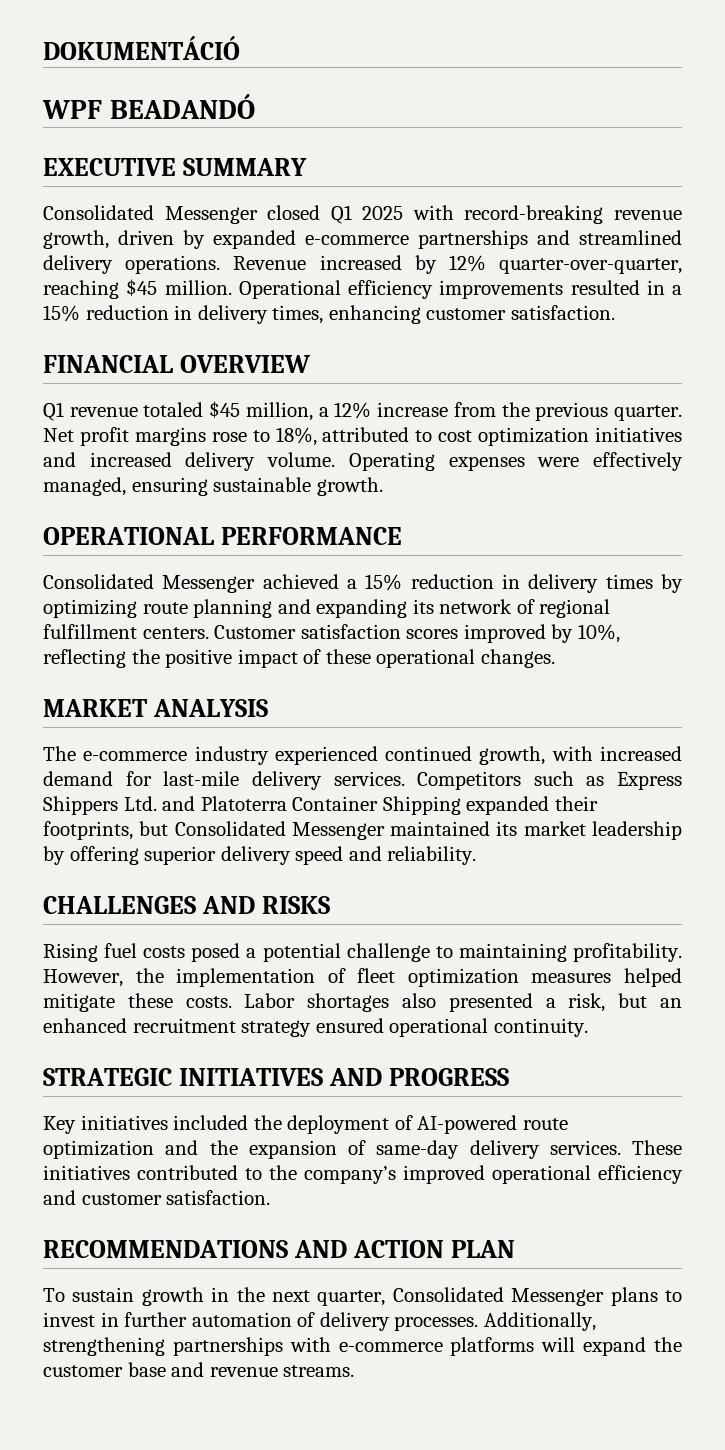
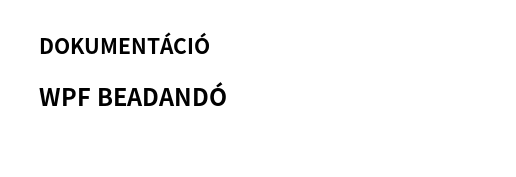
[43,158,308,176] [43,205,682,224] [43,230,682,249] [43,255,682,274] [43,279,682,299] [43,305,615,324] [43,355,312,373] [43,401,683,421] [43,427,682,446] [43,452,683,471] [43,477,383,496] [43,527,403,545] [43,574,683,593] [43,599,611,618] [43,624,620,643] [43,649,555,668] [43,699,269,717] [43,746,682,765] [43,771,682,790] [43,796,598,815] [43,821,683,840] [43,846,477,865] [43,896,331,914] [43,943,682,962] [43,968,682,987] [43,993,682,1012] [43,1018,588,1037] [43,1068,510,1086] [43,1115,568,1134] [43,1140,682,1159] [43,1165,683,1184] [43,1190,271,1205] [43,1240,516,1258] [43,1287,682,1306] [43,1312,596,1331] [43,1337,682,1356] [43,1362,355,1377] // EXECUTIVE SUMMARY // Consolidated Messenger closed Q1 2025 with record-breaking revenue growth, driven by expanded e-commerce partnerships and streamlined delivery operations. Revenue increased by 12% quarter-over-quarter, reaching $45 million. Operational efficiency improvements resulted in a 15% reduction in delivery times, enhancing customer satisfaction. // FINANCIAL OVERVIEW // Q1 revenue totaled $45 million, a 12% increase from the previous quarter. Net profit margins rose to 18%, attributed to cost optimization initiatives and increased delivery volume. Operating expenses were effectively managed, ensuring sustainable growth. // OPERATIONAL PERFORMANCE // Consolidated Messenger achieved a 15% reduction in delivery times by optimizing route planning and expanding its network of regional fulfillment centers. Customer satisfaction scores improved by 10%, reflecting the positive impact of these operational changes. // MARKET ANALYSIS // The e-commerce industry experienced continued growth, with increased demand for last-mile delivery services. Competitors such as Express Shippers Ltd. and Platoterra Container Shipping expanded their footprints, but Consolidated Messenger maintained its market leadership by offering superior delivery speed and reliability. // CHALLENGES AND RISKS // Rising fuel costs posed a potential challenge to maintaining profitability. However, the implementation of fleet optimization measures helped mitigate these costs. Labor shortages also presented a risk, but an enhanced recruitment strategy ensured operational continuity. // STRATEGIC INITIATIVES AND PROGRESS // Key initiatives included the deployment of AI-powered route optimization and the expansion of same-day delivery services. These initiatives contributed to the company’s improved operational efficiency and customer satisfaction. // RECOMMENDATIONS AND ACTION PLAN // To sustain growth in the next quarter, Consolidated Messenger plans to invest in further automation of delivery processes. Additionally, strengthening partnerships with e-commerce platforms will expand the customer base and revenue streams. -> (228, 94) none

